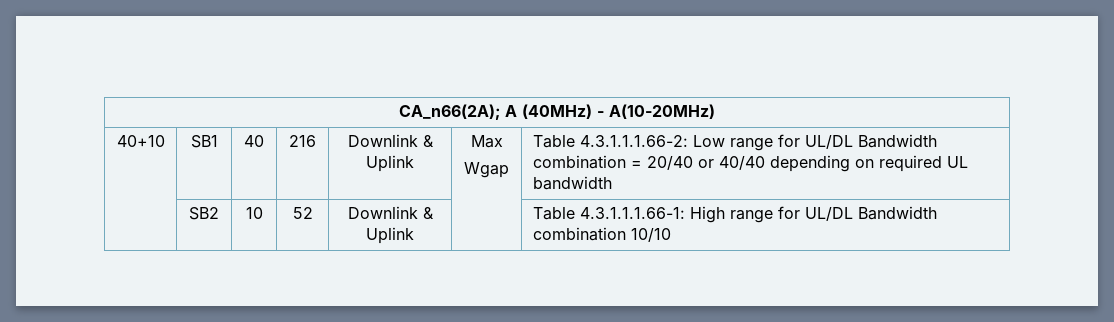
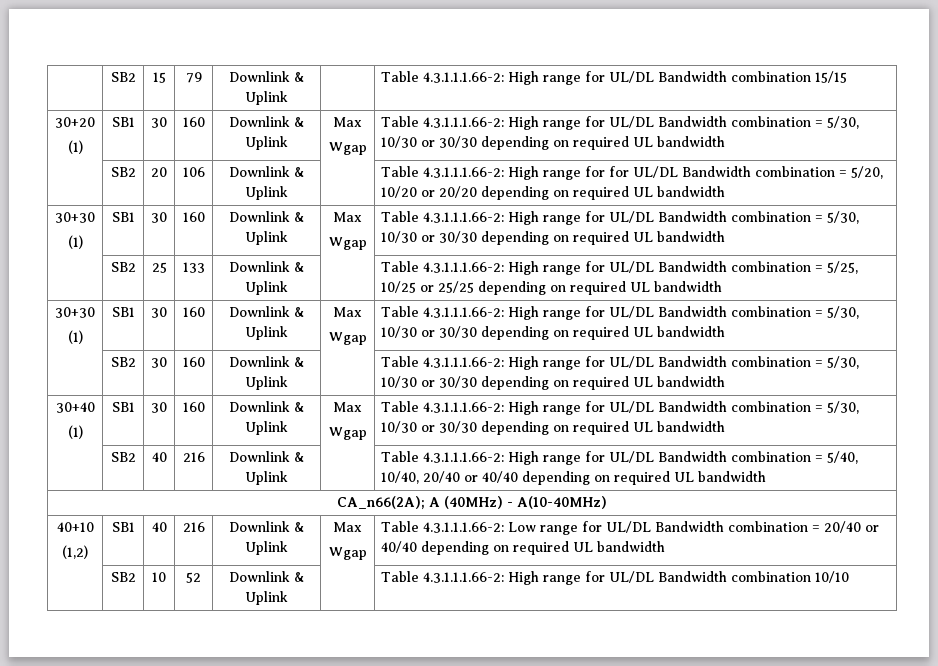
(399, 112) none -> [110,72,136,82] [152,72,166,83] [185,72,202,83] [228,71,305,82] [245,91,288,105] [381,71,848,85] [55,117,95,128] [67,140,83,154] [111,117,135,127] [151,117,167,128] [182,117,205,127] [228,116,305,127] [245,136,288,150] [333,117,362,127] [328,142,367,155] [381,116,860,130] [381,136,726,150] [110,167,136,177] [151,167,167,177] [182,167,205,177] [228,166,305,177] [245,186,288,200] [381,166,884,180] [381,186,726,200] [55,212,95,223] [67,235,83,249] [111,212,135,222] [151,212,167,223] [182,212,205,222] [228,211,305,222] [245,231,288,245] [333,212,362,222] [328,237,367,250] [381,211,860,225] [381,231,726,245] [110,262,136,272] [151,262,167,273] [182,262,205,273] [228,261,305,272] [245,281,288,295] [381,261,859,275] [381,281,723,295] [55,307,95,318] [67,330,83,344] [111,307,135,317] [151,307,167,318] [182,307,205,317] [228,306,305,317] [245,326,288,340] [333,307,362,317] [328,332,367,345] [381,306,860,320] [381,326,726,340] [110,357,136,367] [151,357,167,368] [182,357,205,367] [228,356,305,367] [245,376,288,390] [381,356,860,370] [381,376,726,390] [55,402,95,413] [67,425,83,439] [111,402,135,412] [151,402,167,413] [182,402,205,412] [228,401,305,412] [245,421,288,435] [333,402,362,412] [328,427,367,440] [381,401,860,415] [381,421,726,435] [110,452,136,462] [151,452,167,462] [182,452,205,462] [228,451,305,462] [245,471,288,485] [381,451,859,465] [381,471,767,485] | SB2 | 15 | 79 | Downlink & Uplink | | Table 4.3.1.1.1.66-2: High range for UL/DL Bandwidth combination 15/15 // 30+20 // (1) | SB1 | 30 | 160 | Downlink & Uplink | Max // Wgap | Table 4.3.1.1.1.66-2: High range for UL/DL Bandwidth combination = 5/30, 10/30 or 30/30 depending on required UL bandwidth // | SB2 | 20 | 106 | Downlink & Uplink | | Table 4.3.1.1.1.66-2: High range for for UL/DL Bandwidth combination = 5/20, 10/20 or 20/20 depending on required UL bandwidth // 30+30 // (1) | SB1 | 30 | 160 | Downlink & Uplink | Max // Wgap | Table 4.3.1.1.1.66-2: High range for UL/DL Bandwidth combination = 5/30, 10/30 or 30/30 depending on required UL bandwidth // | SB2 | 25 | 133 | Downlink & Uplink | | Table 4.3.1.1.1.66-2: High range for UL/DL Bandwidth combination = 5/25, 10/25 or 25/25 depending on required UL bandwidth // 30+30 // (1) | SB1 | 30 | 160 | Downlink & Uplink | Max // Wgap | Table 4.3.1.1.1.66-2: High range for UL/DL Bandwidth combination = 5/30, 10/30 or 30/30 depending on required UL bandwidth // | SB2 | 30 | 160 | Downlink & Uplink | | Table 4.3.1.1.1.66-2: High range for UL/DL Bandwidth combination = 5/30, 10/30 or 30/30 depending on required UL bandwidth // 30+40 // (1) | SB1 | 30 | 160 | Downlink & Uplink | Max // Wgap | Table 4.3.1.1.1.66-2: High range for UL/DL Bandwidth combination = 5/30, 10/30 or 30/30 depending on required UL bandwidth // | SB2 | 40 | 216 | Downlink & Uplink | | Table 4.3.1.1.1.66-2: High range for UL/DL Bandwidth combination = 5/40, 10/40, 20/40 or 40/40 depending on required UL bandwidth //
[609,104,715,119] A(10-20MHz) -> [517,496,607,509] A(10-40MHz)
(165, 141) none -> [62,545,88,559] // (1,2)
[579,207,685,219] 4.3.1.1.1.66-1: -> [423,572,505,583] 4.3.1.1.1.66-2:

